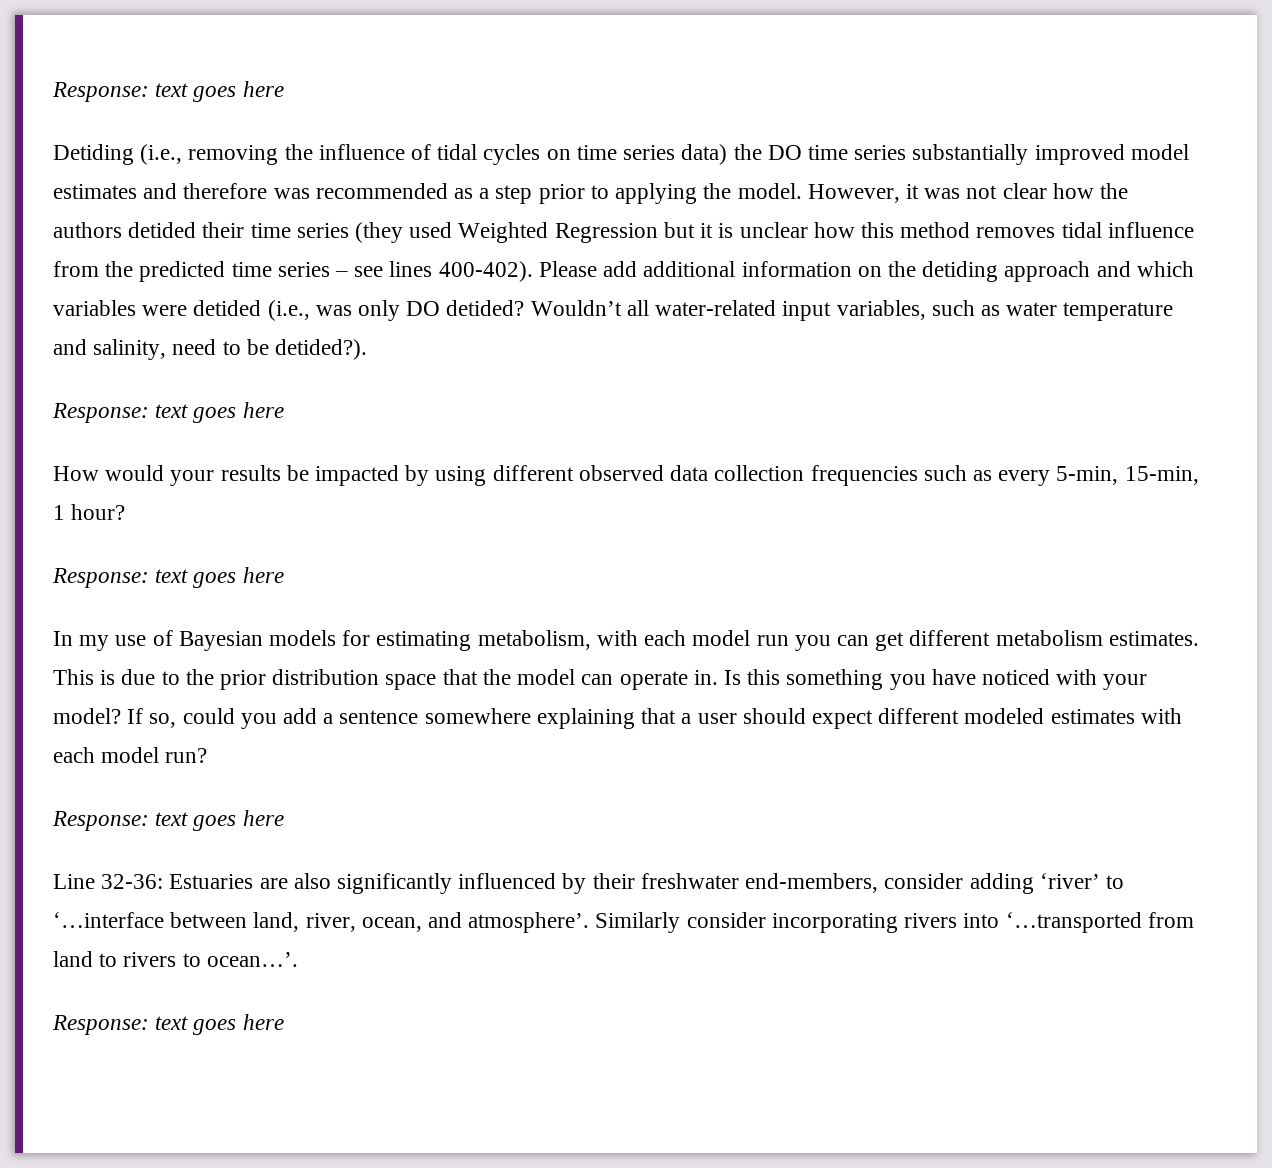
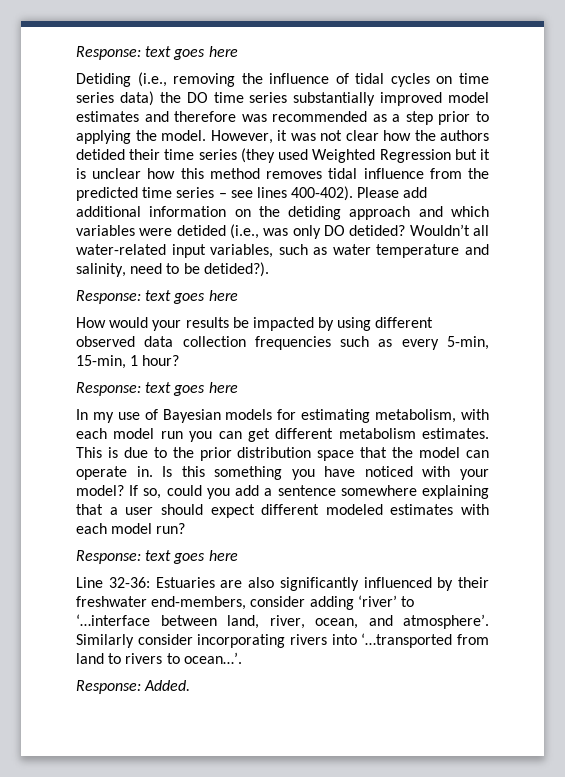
[155,1014,284,1035] text goes here -> [144,680,191,691] Added.

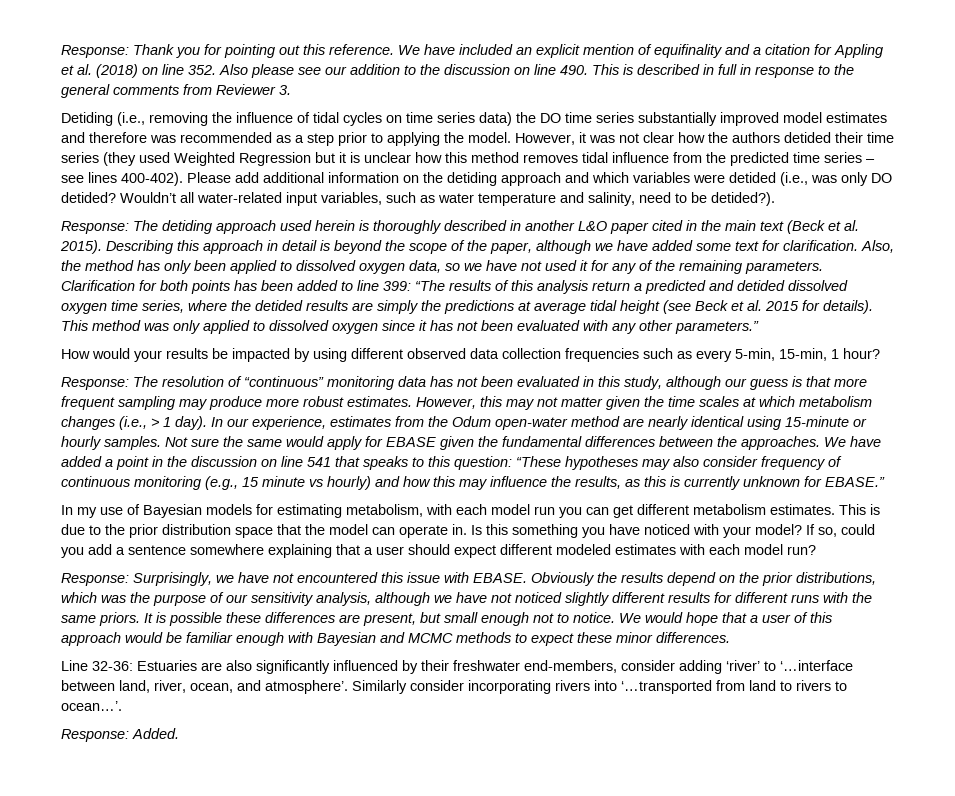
[76,46,238,60] Response: text goes here -> [61,44,883,58] [61,64,854,78] [61,84,291,98] Response: Thank you for pointing out this reference. We have included an explicit mention of equifinality and a citation for Appling et al. (2018) on line 352. Also please see our addition to the discussion on line 490. This is described in full in response to the general comments from Reviewer 3.
[145,290,238,304] text goes here -> [133,220,859,234] [60,240,894,254] [61,260,823,274] [61,280,848,294] [61,300,873,314] [61,320,759,334] The detiding approach used herein is thoroughly described in another L&O paper cited in the main text (Beck et al. 2015). Describing this approach in detail is beyond the scope of the paper, although we have added some text for clarification. Also, the method has only been applied to dissolved oxygen data, so we have not used it for any of the remaining parameters. Clarification for both points has been added to line 399: “The results of this analysis return a predicted and detided dissolved oxygen time series, where the detided results are simply the predictions at average tidal height (see Beck et al. 2015 for details). This method was only applied to dissolved oxygen since it has not been evaluated with any other parameters.”
[145,382,238,396] text goes here -> [133,376,867,390] [61,396,872,410] [61,416,867,430] [61,436,881,450] [61,456,842,470] [61,476,885,490] The resolution of “continuous” monitoring data has not been evaluated in this study, although our guess is that more frequent sampling may produce more robust estimates. However, this may not matter given the time scales at which metabolism changes (i.e., > 1 day). In our experience, estimates from the Odum open-water method are nearly identical using 15-minute or hourly samples. Not sure the same would apply for EBASE given the fundamental differences between the approaches. We have added a point in the discussion on line 541 that speaks to this question: “These hypotheses may also consider frequency of continuous monitoring (e.g., 15 minute vs hourly) and how this may influence the results, as this is currently unknown for EBASE.”
[145,550,238,564] text goes here -> [133,572,876,586] [61,592,872,606] [61,612,832,626] [61,632,730,646] Surprisingly, we have not encountered this issue with EBASE. Obviously the results depend on the prior distributions, which was the purpose of our sensitivity analysis, although we have not noticed slightly different results for different runs with the same priors. It is possible these differences are present, but small enough not to notice. We would hope that a user of this approach would be familiar enough with Bayesian and MCMC methods to expect these minor differences.

